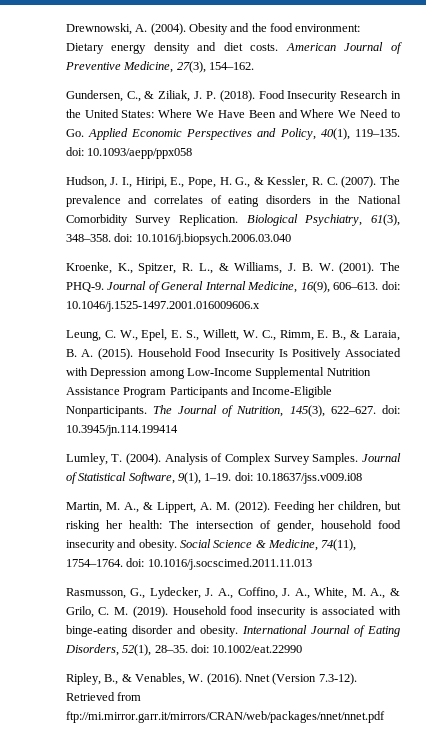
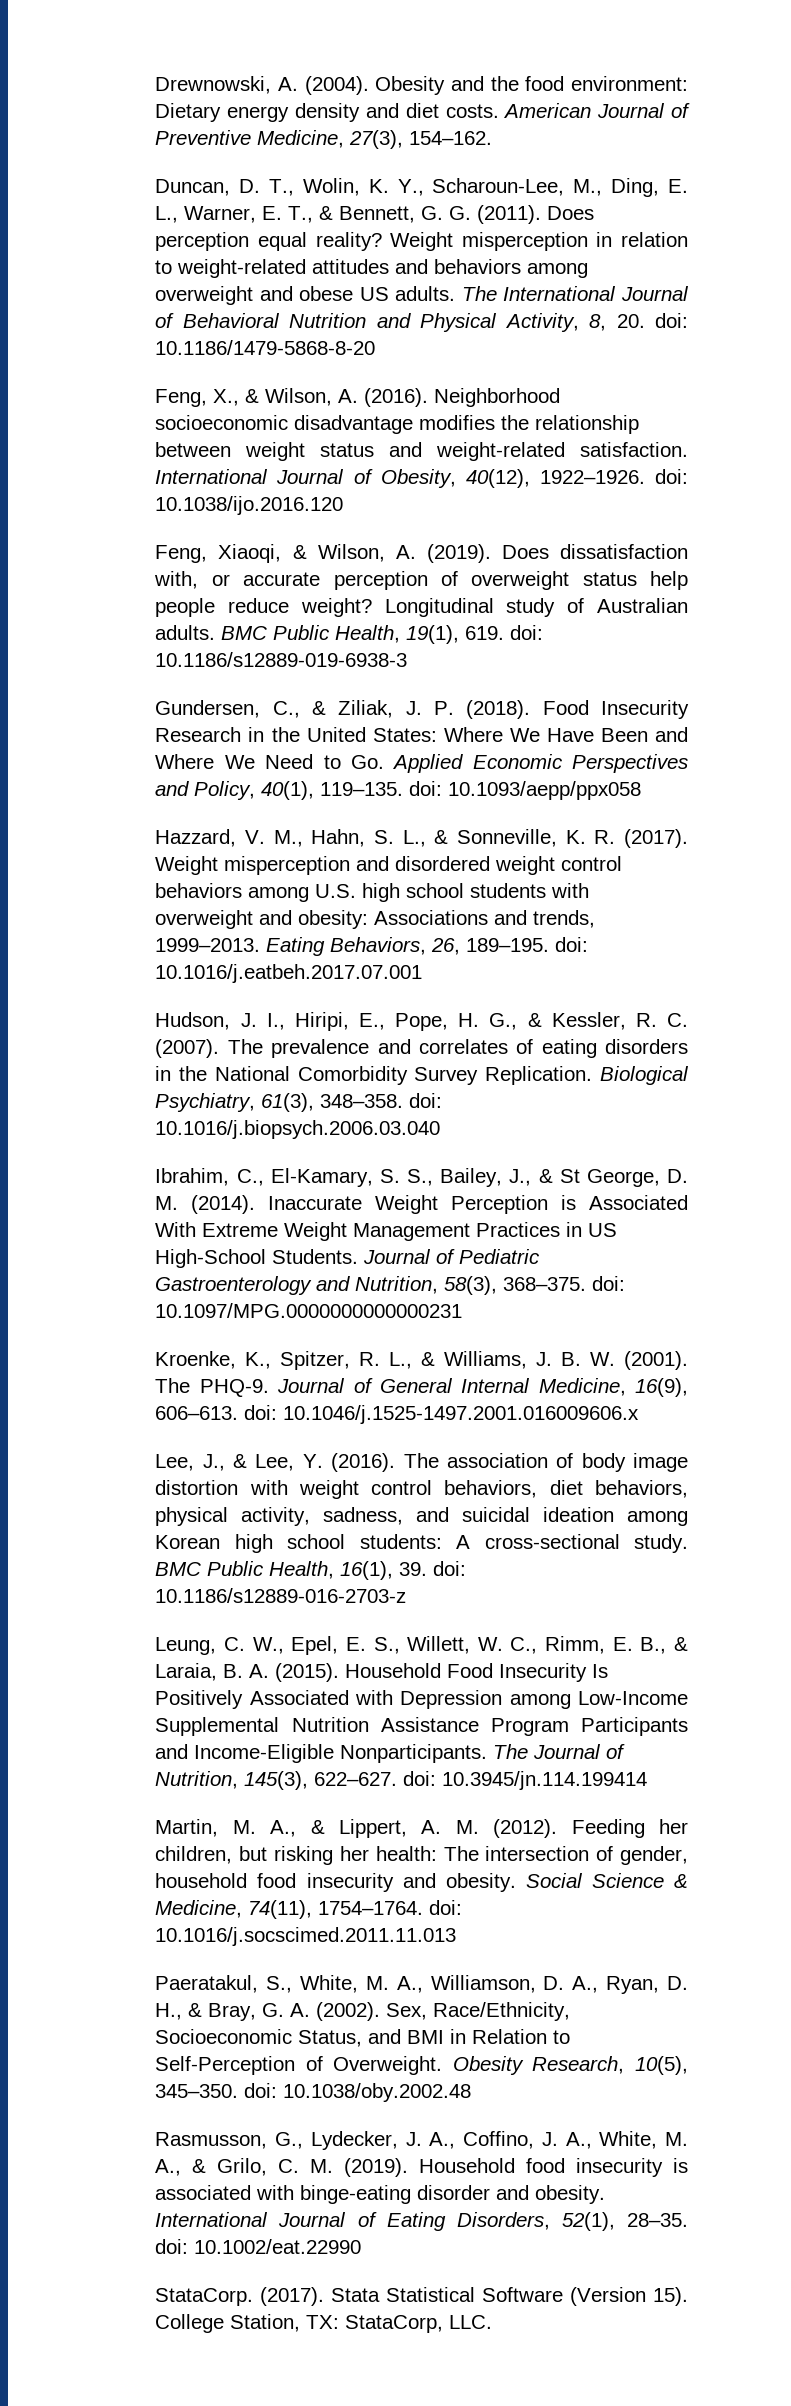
(254, 66) none -> [155,178,689,197] [155,205,595,224] [155,232,688,251] [155,259,589,278] [155,286,689,305] [155,313,688,332] [155,340,376,355] [155,388,561,407] [155,415,640,434] [155,442,688,461] [155,469,688,488] [155,496,344,515] [155,544,688,563] [154,571,688,590] [155,598,688,617] [155,625,544,644] [155,652,408,667] // Duncan, D. T., Wolin, K. Y., Scharoun-Lee, M., Ding, E. L., Warner, E. T., & Bennett, G. G. (2011). Does perception equal reality? Weight misperception in relation to weight-related attitudes and behaviors among overweight and obese US adults. The International Journal of Behavioral Nutrition and Physical Activity, 8, 20. doi: 10.1186/1479-5868-8-20 // Feng, X., & Wilson, A. (2016). Neighborhood socioeconomic disadvantage modifies the relationship between weight status and weight-related satisfaction. International Journal of Obesity, 40(12), 1922–1926. doi: 10.1038/ijo.2016.120 // Feng, Xiaoqi, & Wilson, A. (2019). Does dissatisfaction with, or accurate perception of overweight status help people reduce weight? Longitudinal study of Australian adults. BMC Public Health, 19(1), 619. doi: 10.1186/s12889-019-6938-3
(193, 153) none -> [155,829,688,848] [155,856,623,875] [155,883,590,902] [155,910,596,929] [155,937,589,956] [155,964,423,983] // Hazzard, V. M., Hahn, S. L., & Sonneville, K. R. (2017). Weight misperception and disordered weight control behaviors among U.S. high school students with overweight and obesity: Associations and trends, 1999–2013. Eating Behaviors, 26, 189–195. doi: 10.1016/j.eatbeh.2017.07.001
(291, 239) none -> [155,1168,688,1187] [155,1195,688,1214] [155,1222,618,1241] [155,1249,541,1268] [155,1276,626,1295] [155,1303,463,1318] // Ibrahim, C., El-Kamary, S. S., Bailey, J., & St George, D. M. (2014). Inaccurate Weight Perception is Associated With Extreme Weight Management Practices in US High-School Students. Journal of Pediatric Gastroenterology and Nutrition, 58(3), 368–375. doi: 10.1097/MPG.0000000000000231
(260, 306) none -> [155,1453,688,1472] [155,1480,688,1499] [155,1507,688,1526] [155,1534,688,1553] [155,1561,467,1580] [155,1588,407,1603] // Lee, J., & Lee, Y. (2016). The association of body image distortion with weight control behaviors, diet behaviors, physical activity, sadness, and suicidal ideation among Korean high school students: A cross-sectional study. BMC Public Health, 16(1), 39. doi: 10.1186/s12889-016-2703-z
[65,453,401,465] [65,472,363,484] // Lumley, T. (2004). Analysis of Complex Survey Samples. Journal of Statistical Software, 9(1), 1–19. doi: 10.18637/jss.v009.i08 -> (648, 1780) none
(312, 564) none -> [155,1975,689,1994] [155,2002,571,2021] [155,2029,571,2047] [155,2056,688,2075] [155,2083,472,2102] // Paeratakul, S., White, M. A., Williamson, D. A., Ryan, D. H., & Bray, G. A. (2002). Sex, Race/Ethnicity, Socioeconomic Status, and BMI in Relation to Self-Perception of Overweight. Obesity Research, 10(5), 345–350. doi: 10.1038/oby.2002.48
[65,673,357,685] [65,692,142,701] [65,711,385,723] Ripley, B., & Venables, W. (2016). Nnet (Version 7.3-12). Retrieved from ftp://mi.mirror.garr.it/mirrors/CRAN/web/packages/nnet/nnet.pdf -> [155,2287,688,2306] [155,2314,493,2333] StataCorp. (2017). Stata Statistical Software (Version 15). College Station, TX: StataCorp, LLC.

